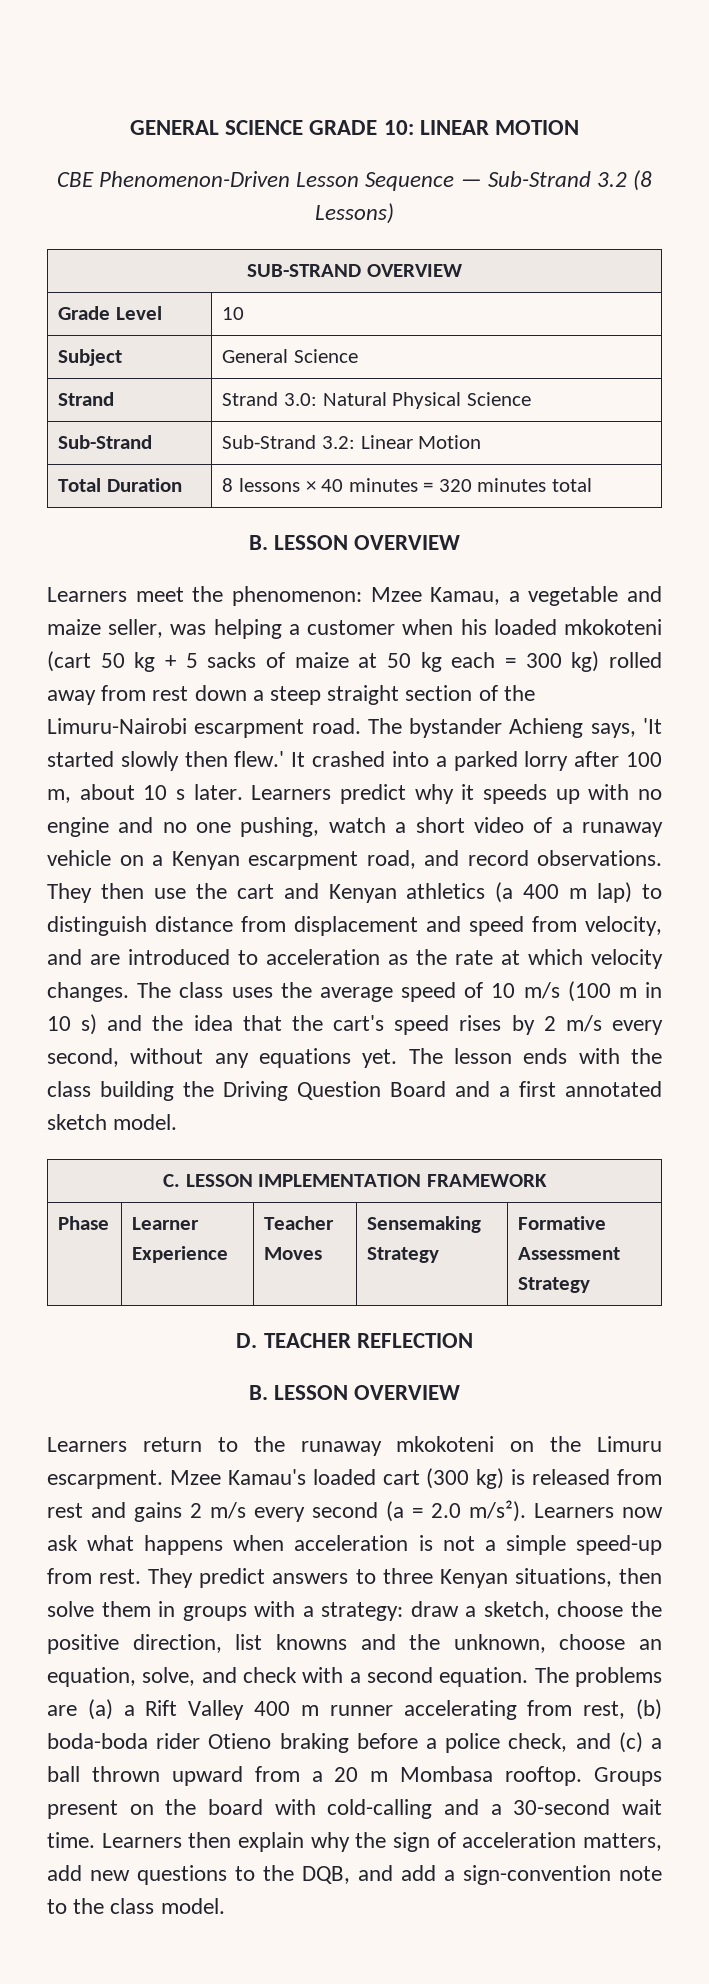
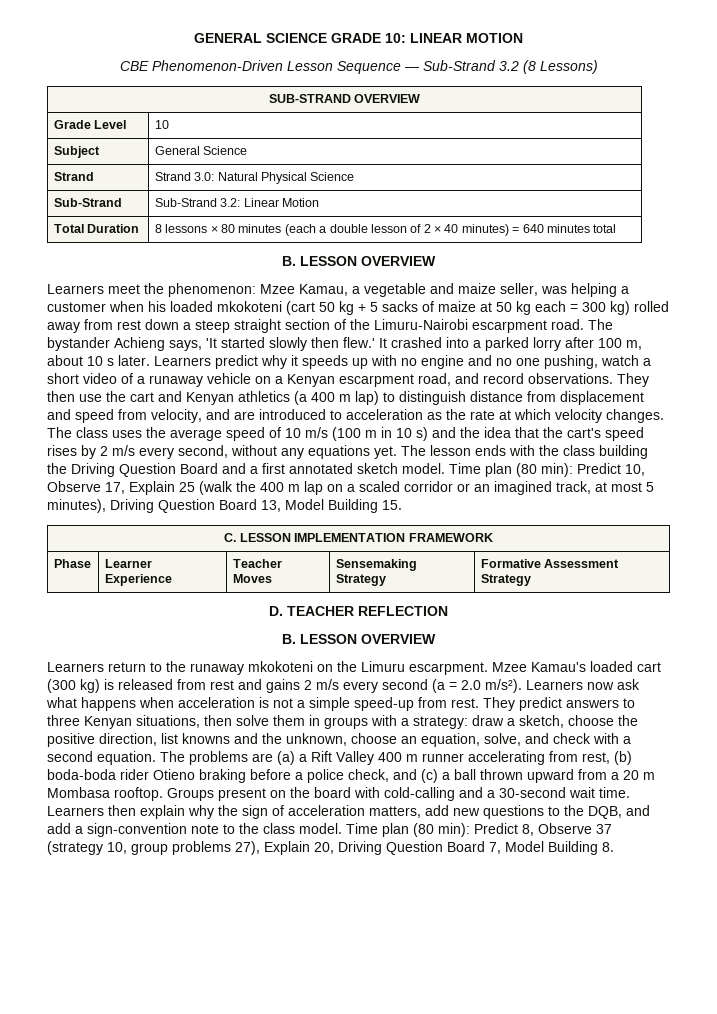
[321,478,472,492] 40 minutes = 320 -> [221,224,544,236] 80 minutes (each a double lesson of 2 × 40 minutes) = 640
(178, 1122) none -> [449,463,645,477] [47,481,654,495] [47,499,402,513] Time plan (80 min): Predict 10, Observe 17, Explain 25 (walk the 400 m lap on a scaled corridor or an imagined track, at most 5 minutes), Driving Question Board 13, Model Building 15.
(225, 1906) none -> [346,823,612,837] [47,841,614,855] Time plan (80 min): Predict 8, Observe 37 (strategy 10, group problems 27), Explain 20, Driving Question Board 7, Model Building 8.

